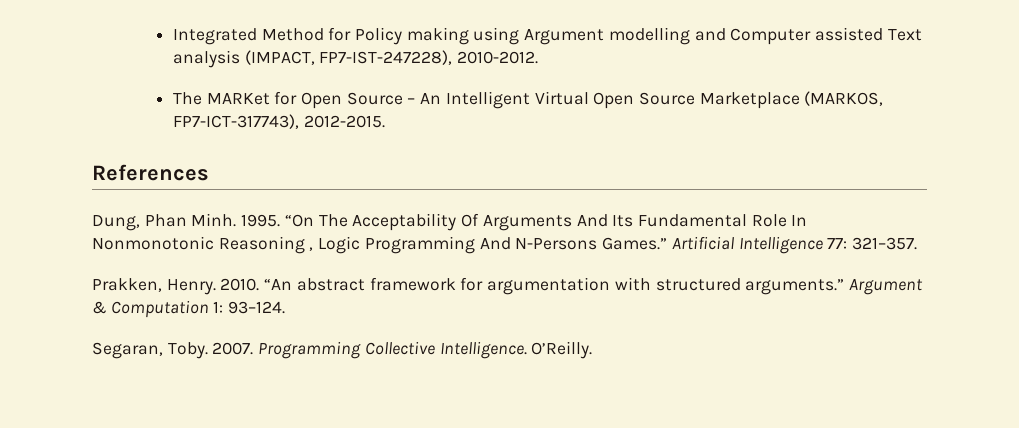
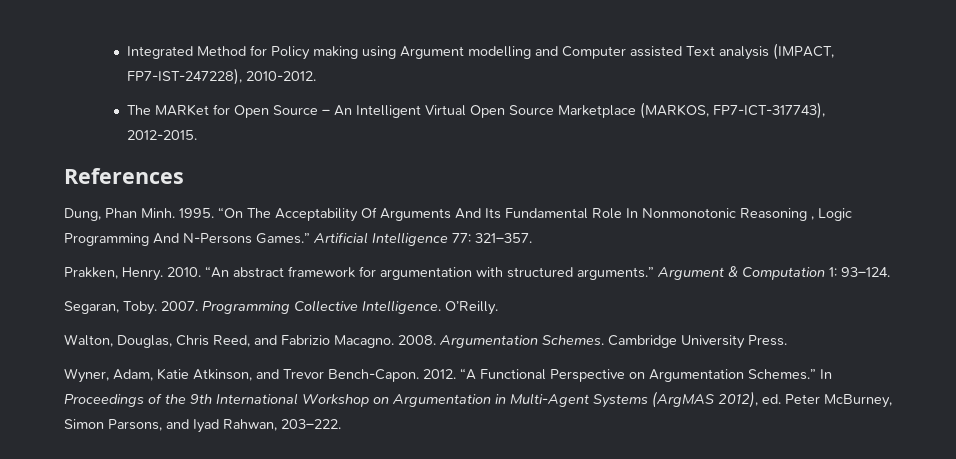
(593, 350) none -> [64,334,787,349] [64,368,832,383] [64,391,892,408] [64,419,341,433] // Walton, Douglas, Chris Reed, and Fabrizio Macagno. 2008. Argumentation Schemes. Cambridge University Press. // Wyner, Adam, Katie Atkinson, and Trevor Bench-Capon. 2012. “A Functional Perspective on Argumentation Schemes.” In Proceedings of the 9th International Workshop on Argumentation in Multi-Agent Systems (ArgMAS 2012), ed. Peter McBurney, Simon Parsons, and Iyad Rahwan, 203–222.

